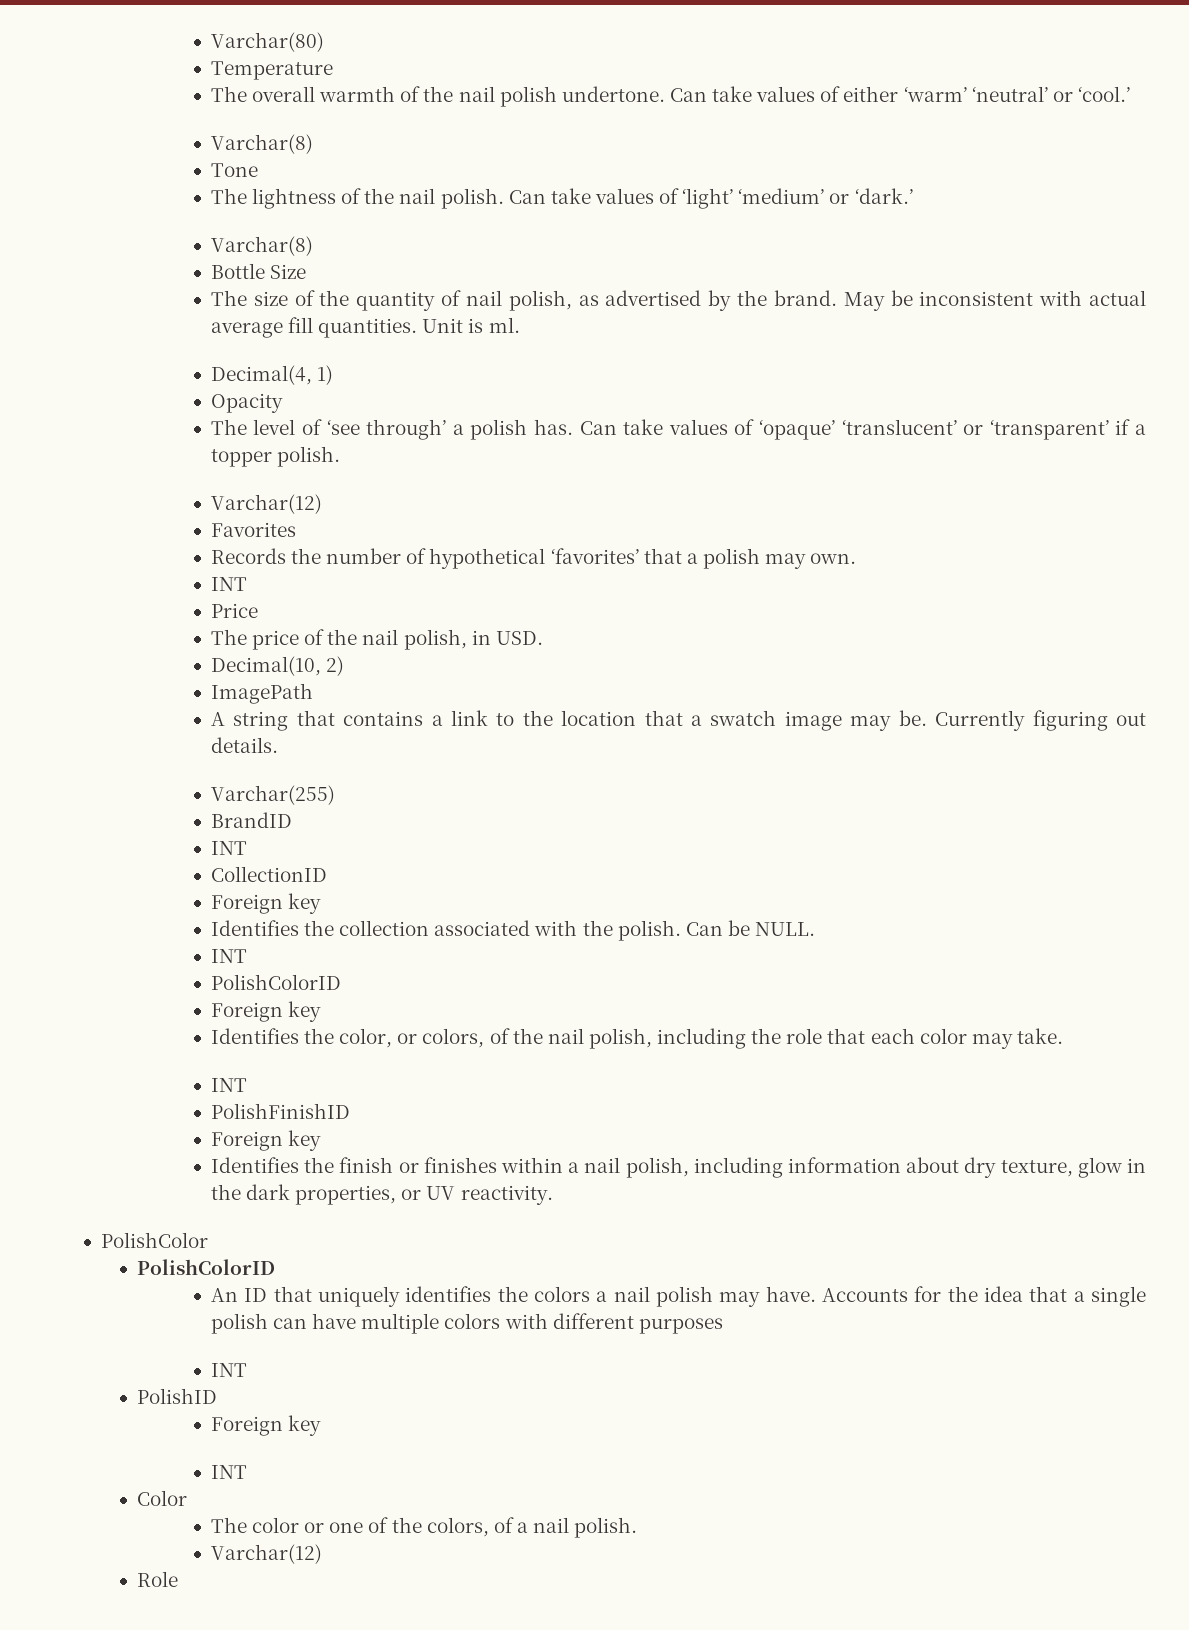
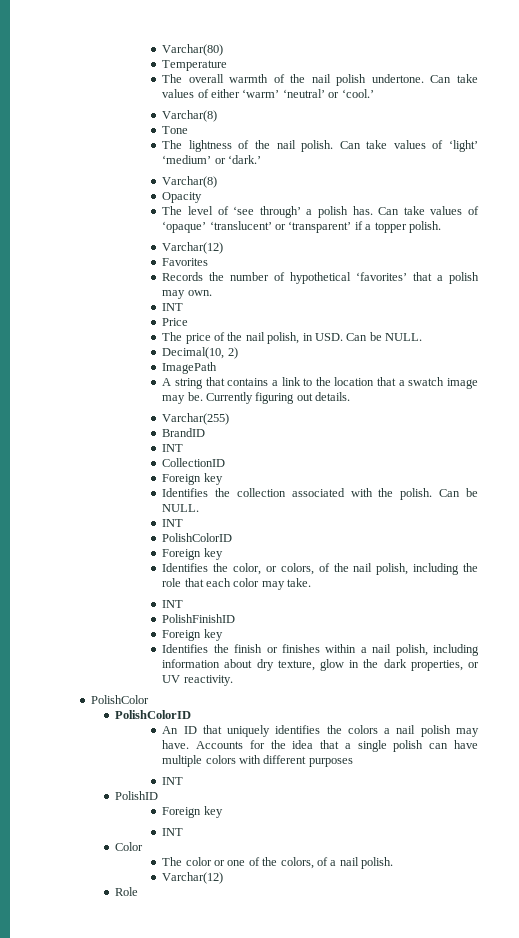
[210,263,307,279] [210,290,1146,311] [210,317,520,338] [210,365,334,385] // Bottle Size // The size of the quantity of nail polish, as advertised by the brand. May be inconsistent with actual average fill quantities. Unit is ml. // Decimal(4, 1) -> (218, 182) none
(543, 638) none -> [346,332,423,341] Can be NULL.

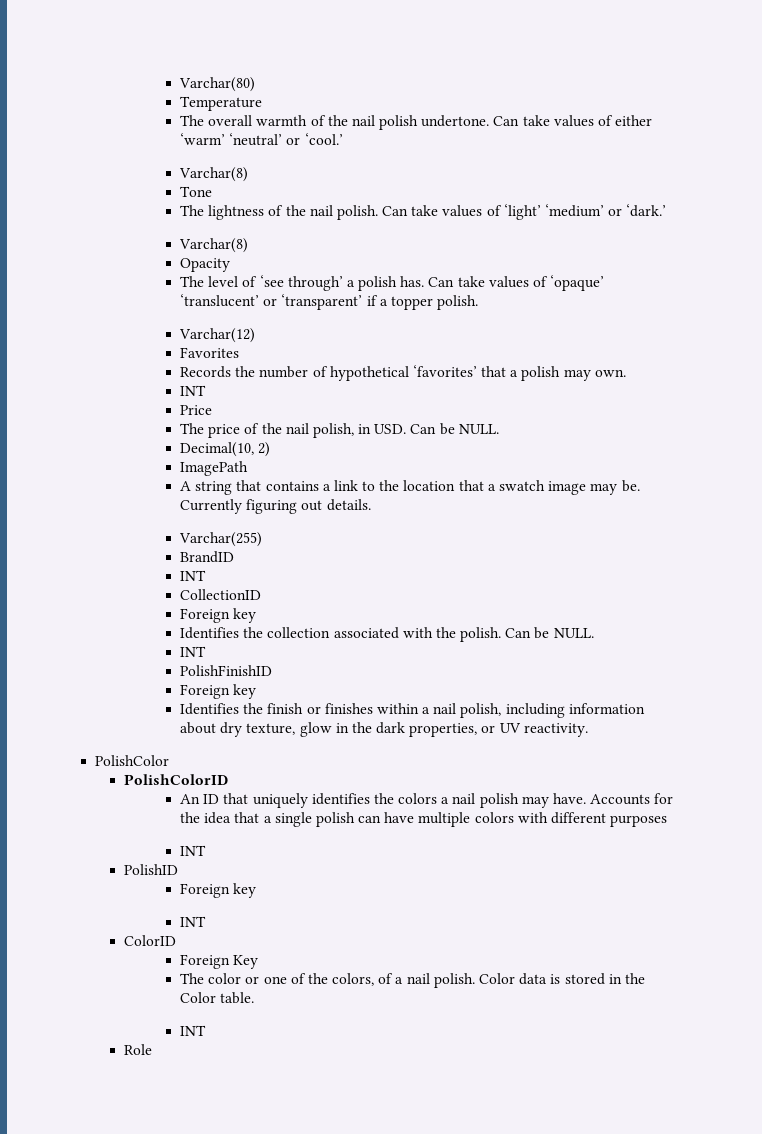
[162,533,233,542] [162,548,223,560] [162,563,478,575] [162,578,312,590] [162,600,184,608] // PolishColorID // Foreign key // Identifies the color, or colors, of the nail polish, including the role that each color may take. // INT -> (206, 651) none
[115,842,144,851] Color -> [123,935,176,946] [179,954,259,969] ColorID // Foreign Key
[162,872,224,884] // Varchar(12) -> [479,973,645,985] [179,992,255,1004] [179,1025,206,1036] Color data is stored in the Color table. // INT

